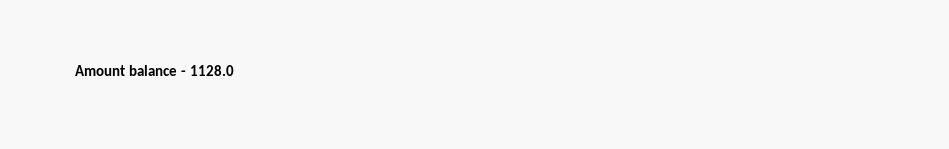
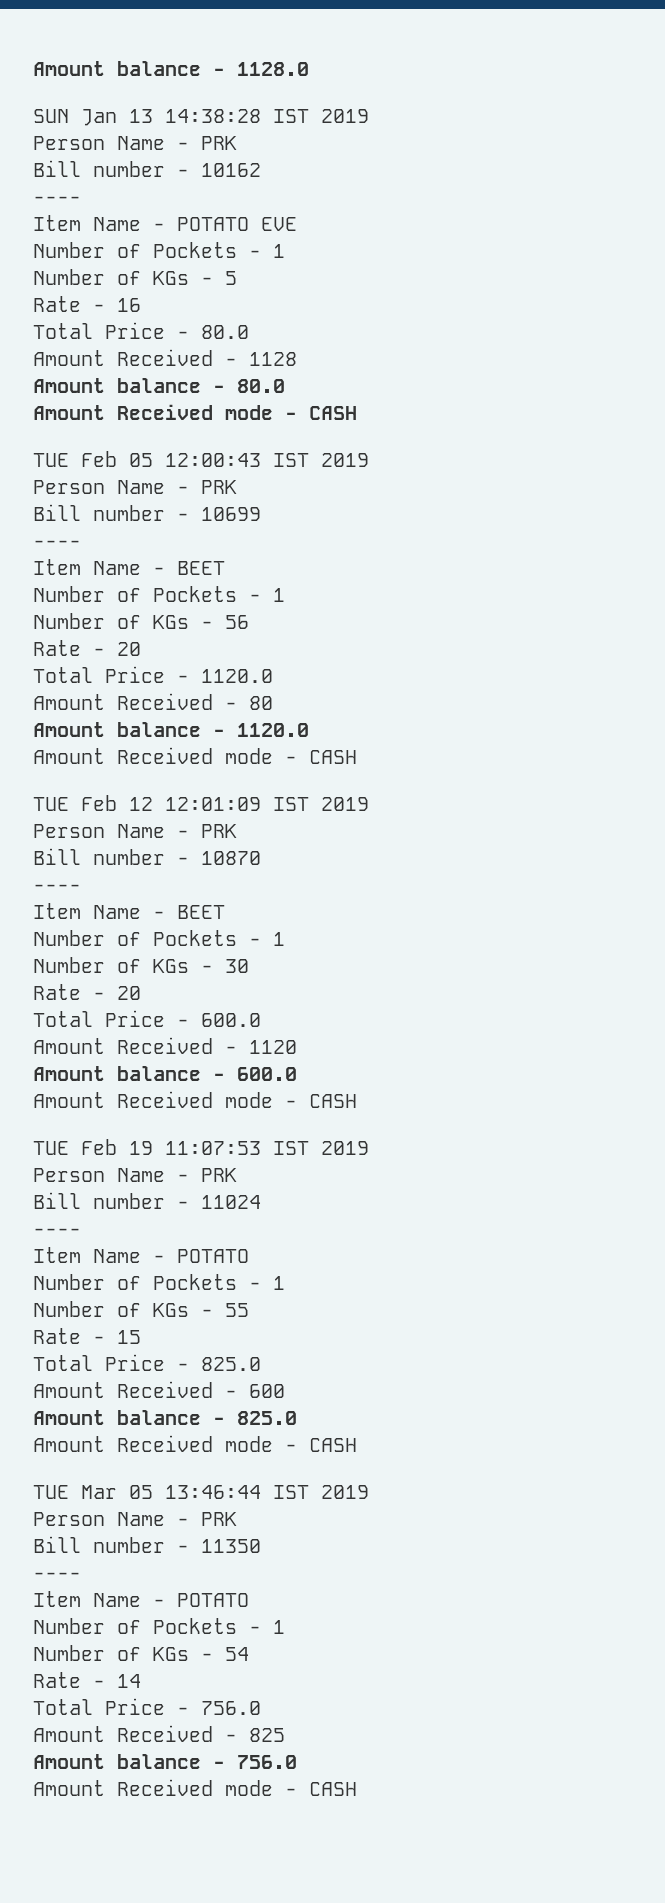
(234, 70) none -> [33,109,369,126] [33,136,237,150] [33,160,261,177] [33,196,81,204] [33,215,297,231] [33,242,285,258] [33,269,237,285] [33,296,141,312] [33,322,249,339] [33,349,297,366] [33,378,285,393] [33,404,357,420] [33,451,369,467] [33,480,237,494] [33,504,261,521] [33,540,81,548] [33,559,225,575] [33,586,285,602] [33,613,249,629] [33,640,141,656] [33,666,273,683] [33,693,273,710] [33,722,309,737] [33,747,357,764] [33,795,369,811] [33,824,237,838] [33,848,261,865] [33,884,81,892] [33,903,225,919] [33,930,285,946] [33,957,249,973] [33,984,141,1000] [33,1010,261,1027] [33,1037,297,1054] [33,1066,297,1081] [33,1091,357,1108] [33,1139,369,1155] [33,1168,237,1182] [33,1192,261,1209] [33,1228,81,1236] [33,1247,249,1263] [33,1274,285,1290] [33,1301,249,1317] [33,1328,141,1344] [33,1354,261,1371] [33,1381,285,1398] [33,1410,297,1425] [33,1435,357,1452] [33,1485,369,1499] [33,1512,237,1526] [33,1536,261,1553] [33,1572,81,1580] [33,1591,249,1607] [33,1618,285,1634] [33,1645,249,1661] [33,1672,141,1688] [33,1698,261,1715] [33,1725,285,1742] [33,1754,297,1769] [33,1779,357,1796] // SUN Jan 13 14:38:28 IST 2019 // Person Name - PRK // Bill number - 10162 // ---- // Item Name - POTATO EVE // Number of Pockets - 1 // Number of KGs - 5 // Rate - 16 // Total Price - 80.0 // Amount Received - 1128 // Amount balance - 80.0 // Amount Received mode - CASH // TUE Feb 05 12:00:43 IST 2019 // Person Name - PRK // Bill number - 10699 // ---- // Item Name - BEET // Number of Pockets - 1 // Number of KGs - 56 // Rate - 20 // Total Price - 1120.0 // Amount Received - 80 // Amount balance - 1120.0 // Amount Received mode - CASH // TUE Feb 12 12:01:09 IST 2019 // Person Name - PRK // Bill number - 10870 // ---- // Item Name - BEET // Number of Pockets - 1 // Number of KGs - 30 // Rate - 20 // Total Price - 600.0 // Amount Received - 1120 // Amount balance - 600.0 // Amount Received mode - CASH // TUE Feb 19 11:07:53 IST 2019 // Person Name - PRK // Bill number - 11024 // ---- // Item Name - POTATO // Number of Pockets - 1 // Number of KGs - 55 // Rate - 15 // Total Price - 825.0 // Amount Received - 600 // Amount balance - 825.0 // Amount Received mode - CASH // TUE Mar 05 13:46:44 IST 2019 // Person Name - PRK // Bill number - 11350 // ---- // Item Name - POTATO // Number of Pockets - 1 // Number of KGs - 54 // Rate - 14 // Total Price - 756.0 // Amount Received - 825 // Amount balance - 756.0 // Amount Received mode - CASH

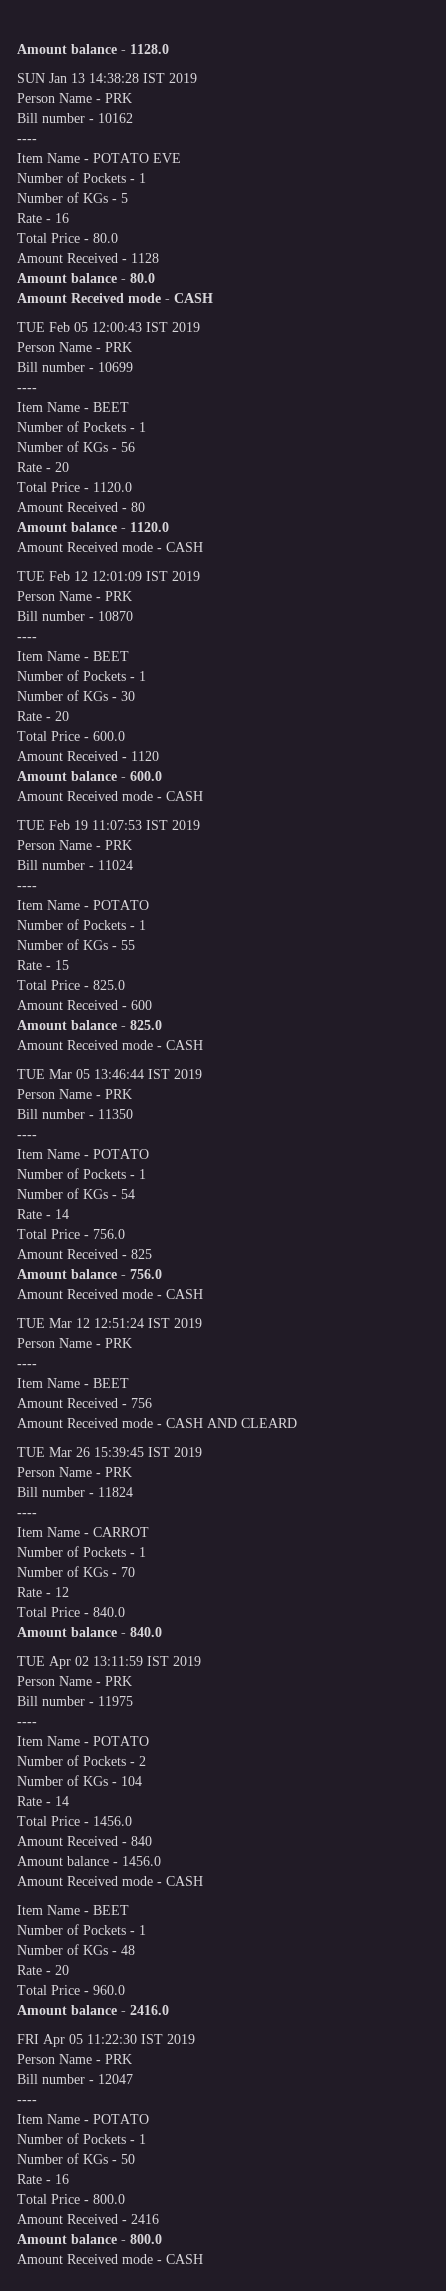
(357, 1789) none -> [17,1318,202,1328] [17,1338,132,1348] [17,1364,37,1368] [17,1378,129,1388] [17,1398,152,1408] [17,1418,297,1428] [17,1447,202,1457] [17,1467,132,1477] [17,1487,133,1497] [17,1513,37,1517] [17,1527,149,1537] [17,1546,146,1557] [17,1566,135,1577] [17,1587,69,1597] [17,1607,125,1617] [17,1627,162,1637] [17,1656,201,1669] [17,1676,132,1686] [17,1696,133,1706] [17,1722,37,1726] [17,1736,149,1746] [17,1755,146,1766] [17,1775,142,1786] [17,1796,69,1806] [17,1816,132,1826] [17,1836,152,1846] [17,1856,161,1866] [17,1876,203,1886] [17,1905,129,1915] [17,1924,146,1935] [17,1944,135,1955] [17,1965,69,1975] [17,1985,125,1995] [17,2005,169,2015] [17,2034,195,2047] [17,2054,132,2064] [17,2074,133,2084] [17,2100,37,2104] [17,2114,149,2124] [17,2133,146,2144] [17,2153,135,2164] [17,2174,69,2184] [17,2194,125,2204] [17,2214,159,2224] [17,2234,162,2244] [17,2254,203,2264] // TUE Mar 12 12:51:24 IST 2019 // Person Name - PRK // ---- // Item Name - BEET // Amount Received - 756 // Amount Received mode - CASH AND CLEARD // TUE Mar 26 15:39:45 IST 2019 // Person Name - PRK // Bill number - 11824 // ---- // Item Name - CARROT // Number of Pockets - 1 // Number of KGs - 70 // Rate - 12 // Total Price - 840.0 // Amount balance - 840.0 // TUE Apr 02 13:11:59 IST 2019 // Person Name - PRK // Bill number - 11975 // ---- // Item Name - POTATO // Number of Pockets - 2 // Number of KGs - 104 // Rate - 14 // Total Price - 1456.0 // Amount Received - 840 // Amount balance - 1456.0 // Amount Received mode - CASH // Item Name - BEET // Number of Pockets - 1 // Number of KGs - 48 // Rate - 20 // Total Price - 960.0 // Amount balance - 2416.0 // FRI Apr 05 11:22:30 IST 2019 // Person Name - PRK // Bill number - 12047 // ---- // Item Name - POTATO // Number of Pockets - 1 // Number of KGs - 50 // Rate - 16 // Total Price - 800.0 // Amount Received - 2416 // Amount balance - 800.0 // Amount Received mode - CASH

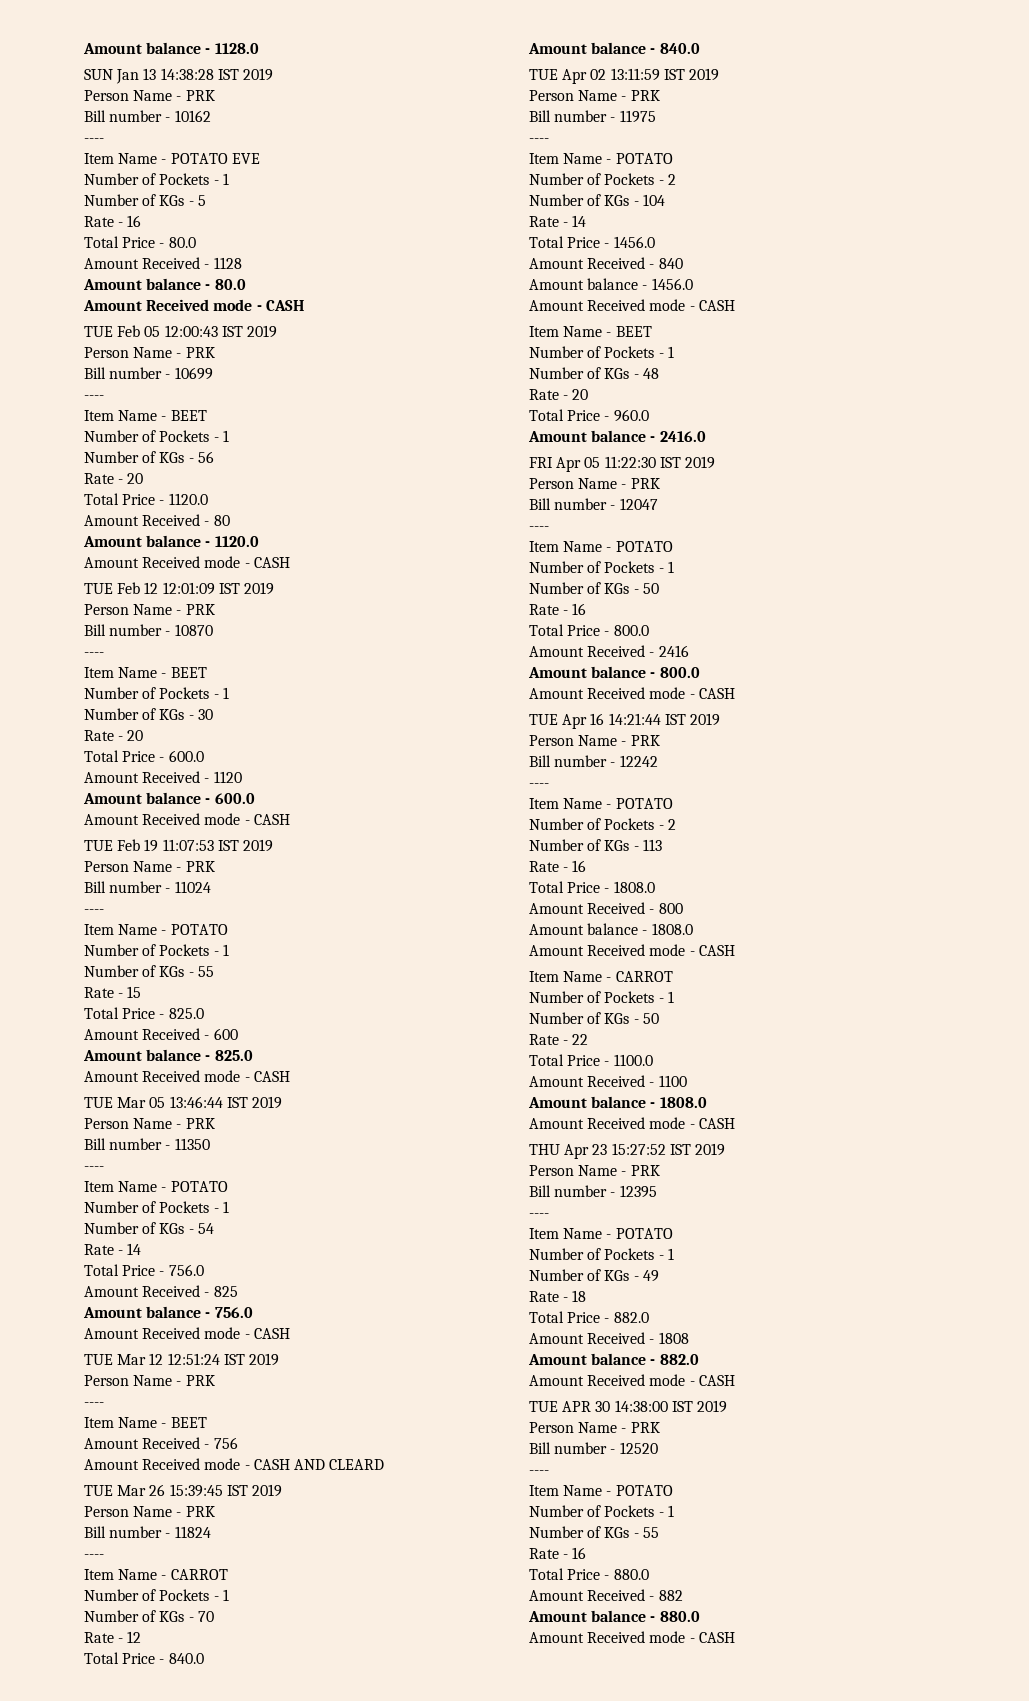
(203, 2259) none -> [529,713,720,729] [529,735,660,746] [529,755,658,767] [529,783,549,788] [529,798,673,809] [529,818,676,830] [529,839,662,851] [529,860,587,872] [529,881,655,893] [529,902,683,914] [529,923,693,935] [529,944,735,956] [529,971,673,982] [529,991,674,1003] [529,1012,659,1024] [529,1034,589,1045] [529,1054,653,1066] [529,1075,687,1087] [528,1096,707,1108] [529,1117,735,1129] [529,1143,725,1159] [529,1165,660,1176] [529,1185,657,1198] [529,1213,549,1218] [529,1228,673,1239] [529,1248,674,1260] [529,1269,659,1282] [529,1290,587,1302] [529,1311,649,1323] [529,1332,689,1344] [528,1353,699,1365] [529,1374,735,1386] [529,1400,727,1413] [529,1422,660,1433] [529,1442,658,1454] [529,1470,549,1475] [529,1485,673,1496] [529,1505,674,1517] [529,1526,659,1538] [529,1547,587,1559] [529,1568,649,1580] [529,1589,683,1601] [528,1610,700,1622] [529,1631,735,1643] // TUE Apr 16 14:21:44 IST 2019 // Person Name - PRK // Bill number - 12242 // ---- // Item Name - POTATO // Number of Pockets - 2 // Number of KGs - 113 // Rate - 16 // Total Price - 1808.0 // Amount Received - 800 // Amount balance - 1808.0 // Amount Received mode - CASH // Item Name - CARROT // Number of Pockets - 1 // Number of KGs - 50 // Rate - 22 // Total Price - 1100.0 // Amount Received - 1100 // Amount balance - 1808.0 // Amount Received mode - CASH // THU Apr 23 15:27:52 IST 2019 // Person Name - PRK // Bill number - 12395 // ---- // Item Name - POTATO // Number of Pockets - 1 // Number of KGs - 49 // Rate - 18 // Total Price - 882.0 // Amount Received - 1808 // Amount balance - 882.0 // Amount Received mode - CASH // TUE APR 30 14:38:00 IST 2019 // Person Name - PRK // Bill number - 12520 // ---- // Item Name - POTATO // Number of Pockets - 1 // Number of KGs - 55 // Rate - 16 // Total Price - 880.0 // Amount Received - 882 // Amount balance - 880.0 // Amount Received mode - CASH

